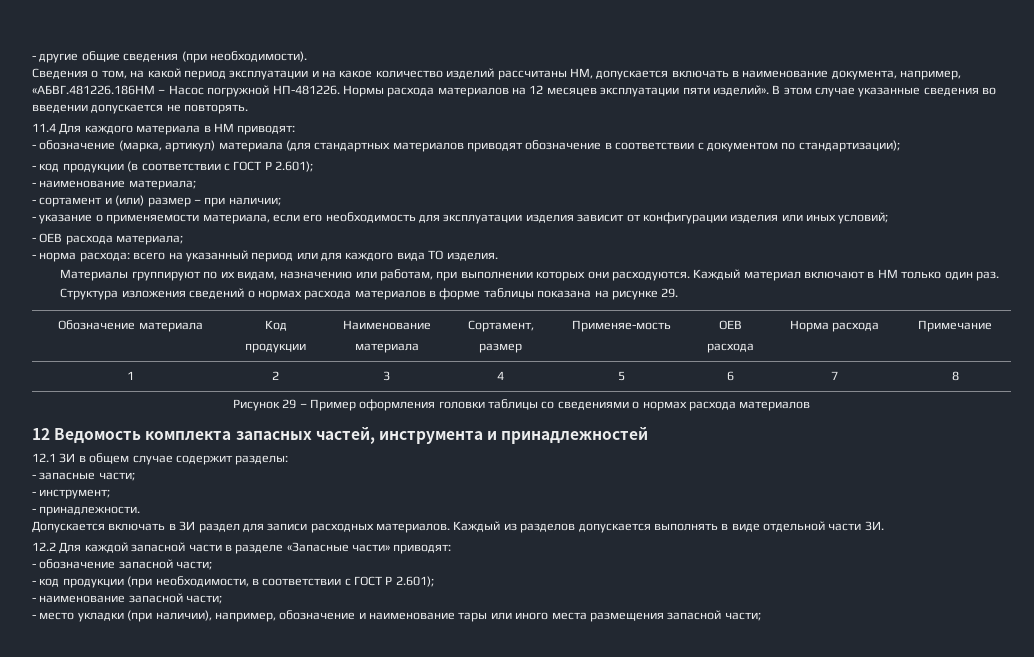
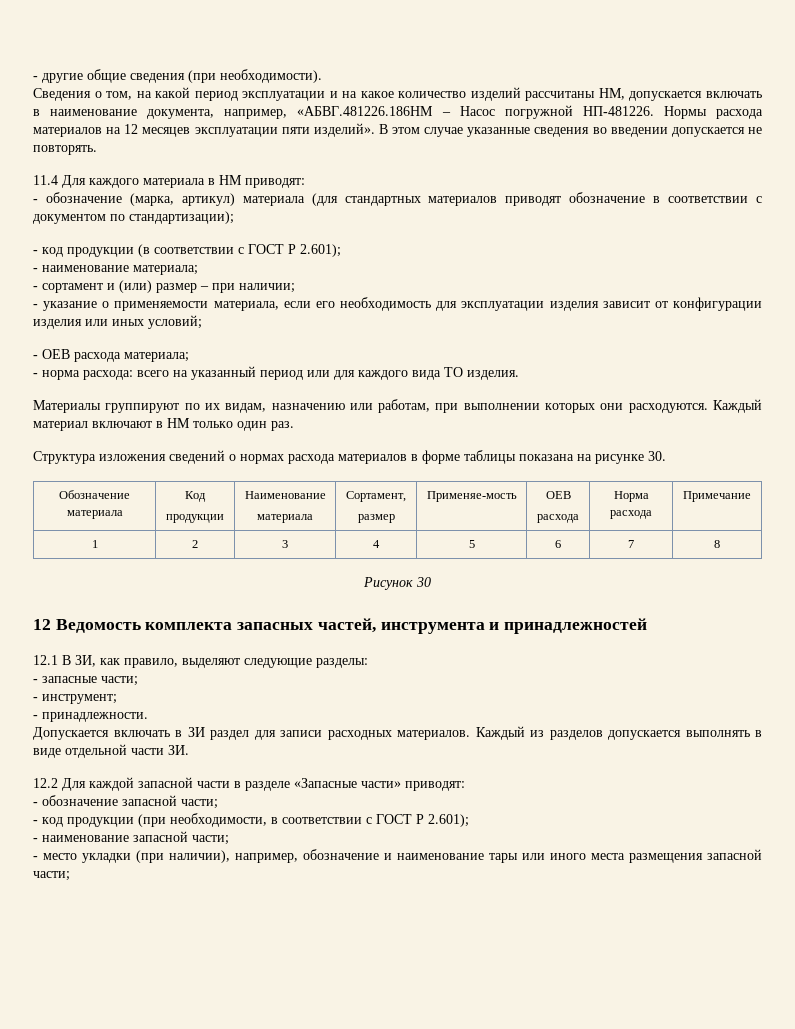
[661,288,679,298] 29. -> [648,451,666,461] 30.
[282,399,811,411] 29 – Пример оформления головки таблицы со сведениями о нормах расхода материалов -> [416,577,431,587] 30
[59,453,233,465] ЗИ в общем случае содержит -> [62,655,312,668] В ЗИ, как правило, выделяют следующие

